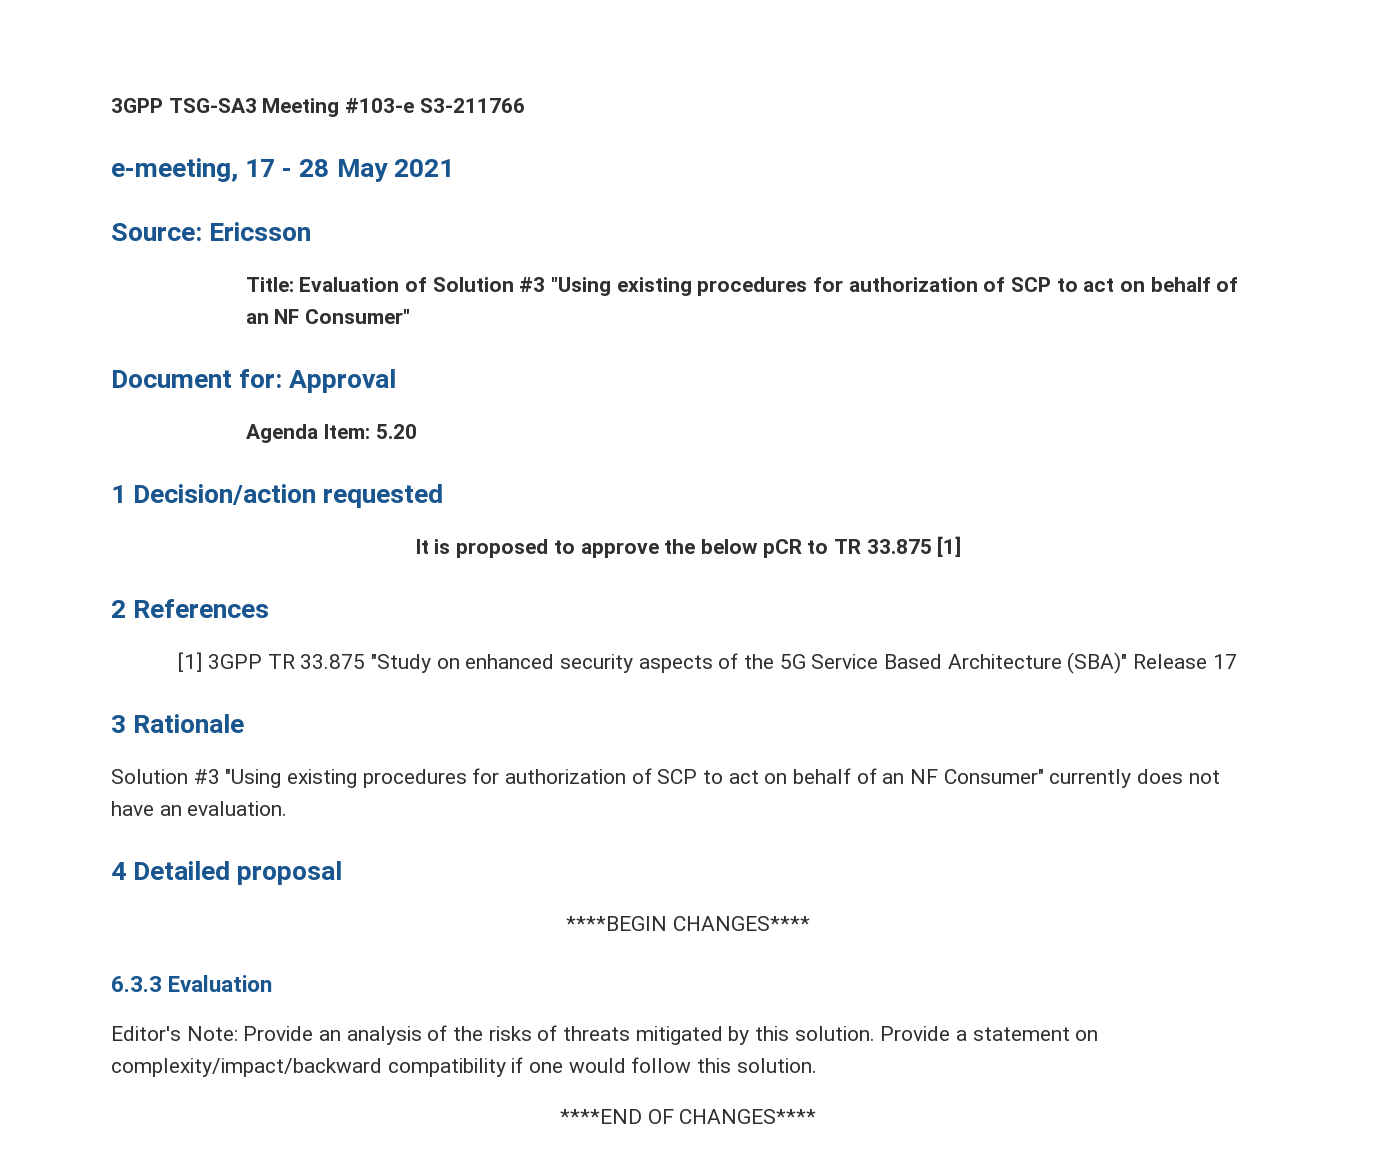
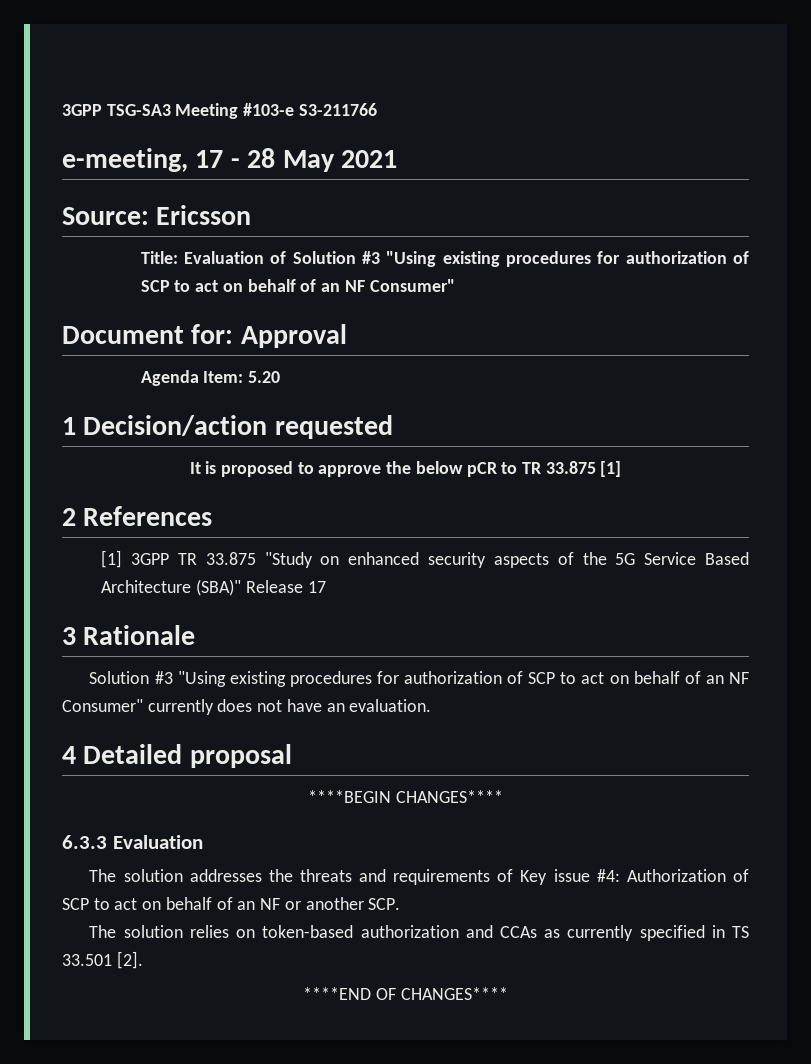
[111,1025,1099,1045] [111,1057,817,1077] Editor's Note: Provide an analysis of the risks of threats mitigated by this solution. Provide a statement on complexity/impact/backward compatibility if one would follow this solution. -> [89,869,749,885] [62,897,401,910] [89,925,750,941] [62,951,143,969] The solution addresses the threats and requirements of Key issue #4: Authorization of SCP to act on behalf of an NF or another SCP. // The solution relies on token-based authorization and CCAs as currently specified in TS 33.501 [2].

